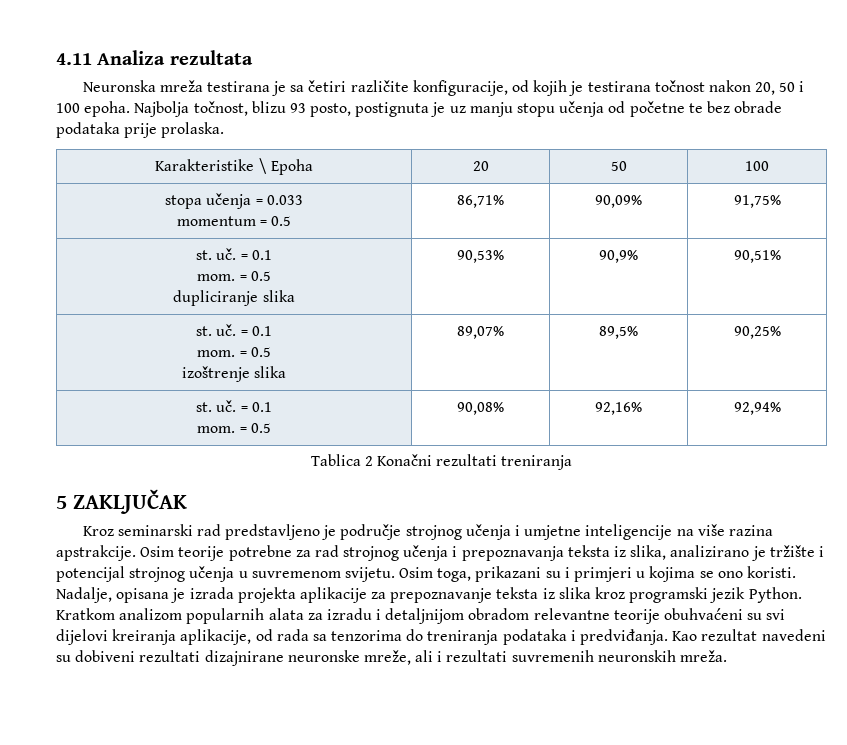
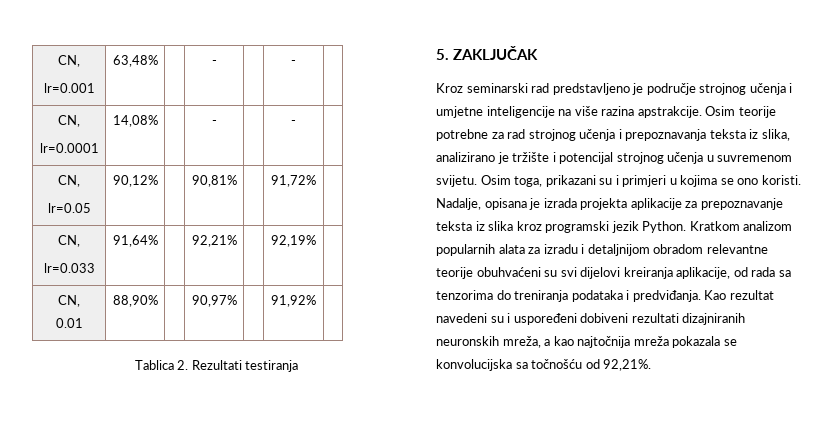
[56,50,253,65] [82,80,805,96] [56,101,783,117] [56,122,225,138] [155,158,313,175] [472,161,489,171] [610,161,627,171] [745,161,769,171] [165,193,303,209] [176,216,292,226] [456,195,504,208] [595,195,642,208] [733,195,781,208] [196,248,272,260] [197,271,271,281] [173,290,295,306] [456,250,504,263] [599,250,638,263] [733,250,781,263] [196,324,272,336] [197,347,271,357] [181,366,287,382] [456,326,504,339] [599,326,638,339] [733,326,781,339] [196,400,272,412] [197,423,271,433] [456,402,504,415] [595,402,642,415] [733,402,781,415] [310,454,573,470] [56,496,67,509] 4.11 Analiza rezultata // Neuronska mreža testirana je sa četiri različite konfiguracije, od kojih je testirana točnost nakon 20, 50 i 100 epoha. Najbolja točnost, blizu 93 posto, postignuta je uz manju stopu učenja od početne te bez obrade podataka prije prolaska. // Karakteristike \ Epoha | 20 | 50 | 100 // stopa učenja = 0.033 // momentum = 0.5 | 86,71% | 90,09% | 91,75% // st. uč. = 0.1 // mom. = 0.5 // dupliciranje slika | 90,53% | 90,9% | 90,51% // st. uč. = 0.1 // mom. = 0.5 // izoštrenje slika | 89,07% | 89,5% | 90,25% // st. uč. = 0.1 // mom. = 0.5 | 90,08% | 92,16% | 92,94% // Tablica 2 Konačni rezultati treniranja // 5 -> [58,55,80,67] [43,83,95,93] [112,55,158,67] [211,60,217,65] [291,60,296,65] [58,115,80,127] [39,143,99,153] [112,115,158,127] [211,120,217,125] [291,120,296,125] [58,175,80,187] [47,203,91,213] [112,175,158,187] [191,175,237,187] [271,175,316,187] [58,235,80,247] [43,263,95,273] [112,235,158,247] [191,235,237,247] [271,235,316,247] [58,295,80,307] [55,318,83,328] [112,295,158,307] [191,295,237,307] [271,295,316,307] [134,360,299,372] [436,49,449,60] CN, // lr=0.001 | 63,48% | | - | | - | // CN, // lr=0.0001 | 14,08% | | - | | - | // CN, // lr=0.05 | 90,12% | | 90,81% | | 91,72% | // CN, // lr=0.033 | 91,64% | | 92,21% | | 92,19% | // CN, // 0.01 | 88,90% | | 90,97% | | 91,92% | // Tablica 2. Rezultati testiranja // 5.
[75,650,728,666] dobiveni rezultati dizajnirane neuronske mreže, ali i rezultati suvremenih neuronskih mreža. -> [507,313,746,325] [436,336,737,348] [436,359,652,371] i uspoređeni dobiveni rezultati dizajniranih neuronskih mreža, a kao najtočnija mreža pokazala se konvolucijska sa točnošću od 92,21%.

